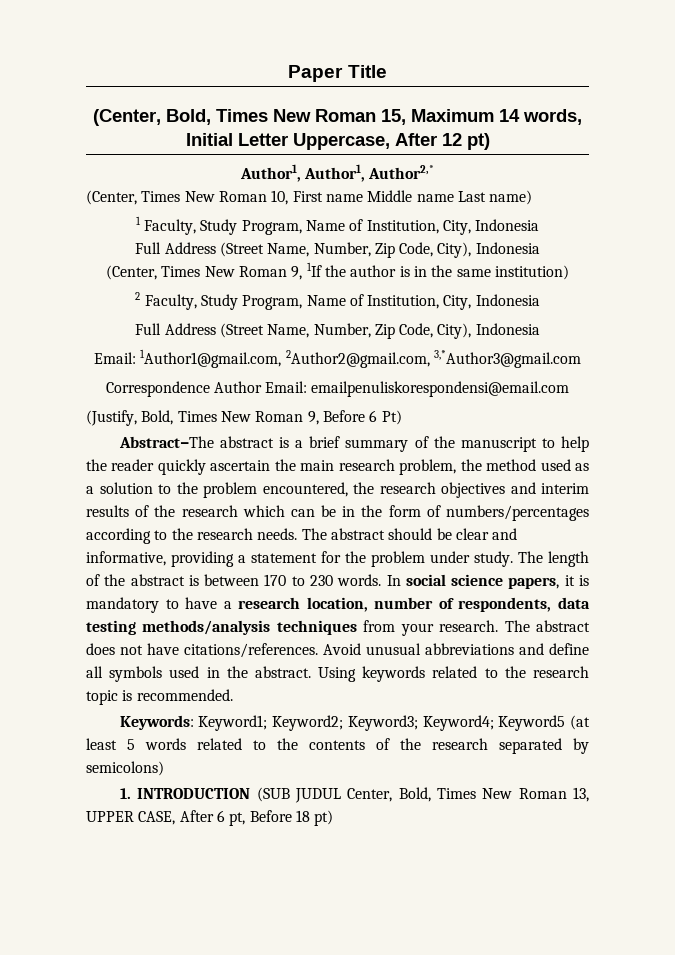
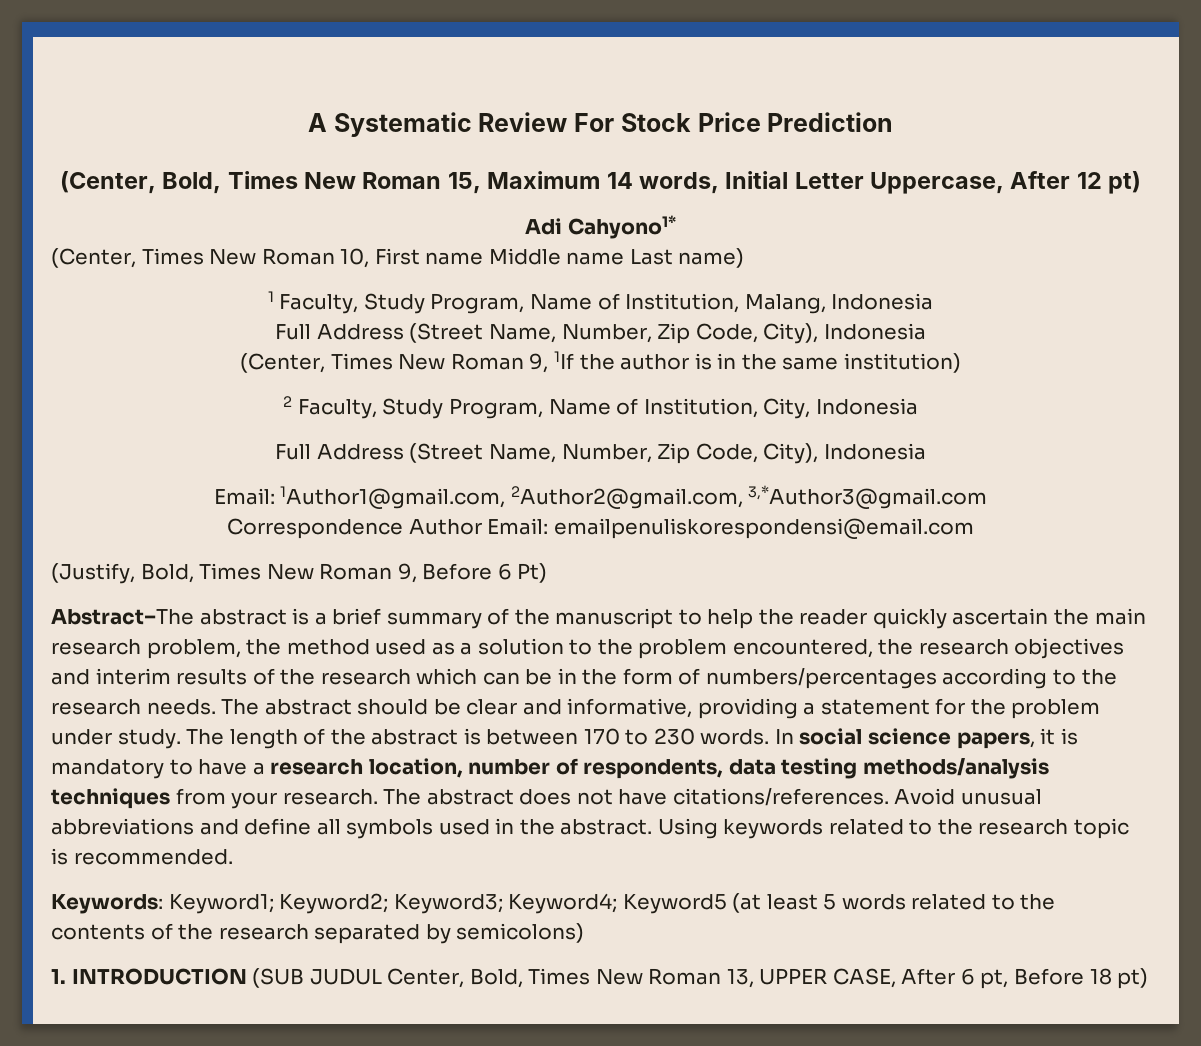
[288,65,387,82] Paper Title -> [307,112,894,137] A Systematic Review For Stock Price Prediction
[239,164,435,182] Author1, Author1, Author2,* -> [525,215,676,239] Adi Cahyono1*
[442,220,471,235] City, -> [744,294,826,314] Malang,

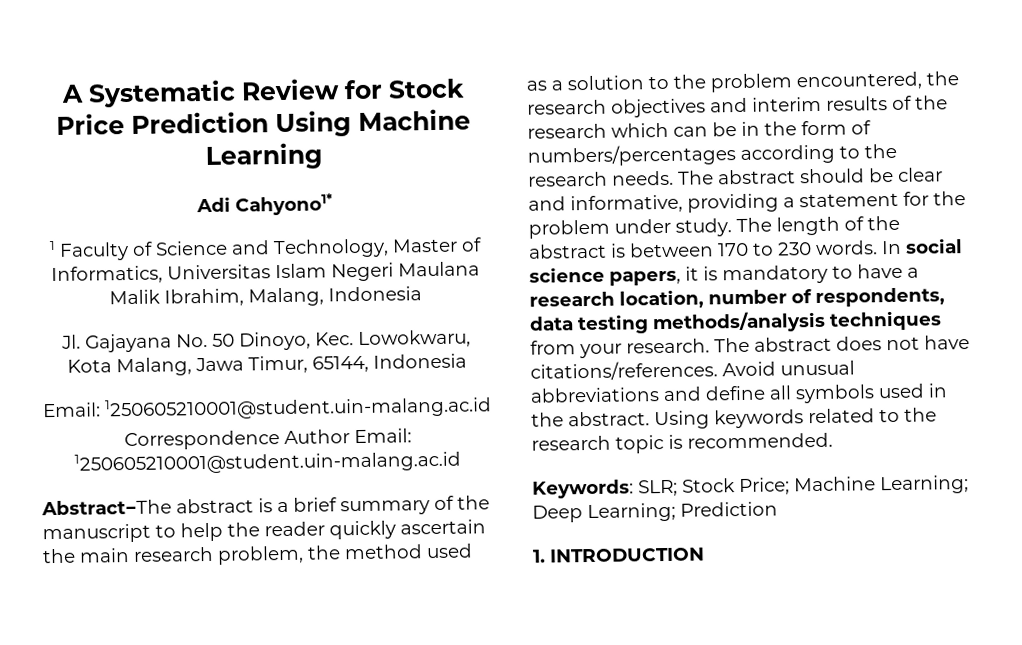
[574,113,614,132] For -> [343,79,383,100] for
[60,171,1141,194] [525,215,676,239] [51,248,745,268] [267,291,934,314] [275,323,926,344] [240,351,961,373] [283,396,918,419] [275,443,819,464] // (Center, Bold, Times New Roman 15, Maximum 14 words, Initial Letter Uppercase, After 12 pt) // Adi Cahyono1* // (Center, Times New Roman 10, First name Middle name Last name) // 1 Faculty, Study Program, Name of Institution, Malang, Indonesia // Full Address (Street Name, Number, Zip Code, City), Indonesia // (Center, Times New Roman 9, 1If the author is in the same institution) // 2 Faculty, Study Program, Name of Institution, City, Indonesia // Full Address (Street Name, Number, Zip Code, City), -> [275,108,471,138] [204,142,323,170] [195,193,333,216] [49,237,482,261] [51,261,480,285] [109,286,422,307] [61,329,471,353] [66,355,369,377] Using Machine Learning // Adi Cahyono1* // 1 Faculty of Science and Technology, Master of Informatics, Universitas Islam Negeri Maulana Malik Ibrahim, Malang, Indonesia // Jl. Gajayana No. 50 Dinoyo, Kec. Lowokwaru, Kota Malang, Jawa Timur, 65144,
[280,485,988,509] 1Author1@gmail.com, 2Author2@gmail.com, 3,*Author3@gmail.com -> [104,395,492,421] 1250605210001@student.uin-malang.ac.id
[553,518,974,539] [51,563,548,584] emailpenuliskorespondensi@email.com // (Justify, Bold, Times New Roman 9, Before 6 Pt) -> [74,449,461,475] 1250605210001@student.uin-malang.ac.id
[168,893,1056,914] [51,923,585,944] [51,968,1149,989] Keyword1; Keyword2; Keyword3; Keyword4; Keyword5 (at least 5 words related to the contents of the research separated by semicolons) // 1. INTRODUCTION (SUB JUDUL Center, Bold, Times New Roman 13, UPPER CASE, After 6 pt, Before 18 pt) -> [638,475,969,497] [532,501,778,523] [532,547,705,563] SLR; Stock Price; Machine Learning; Deep Learning; Prediction // 1. INTRODUCTION

